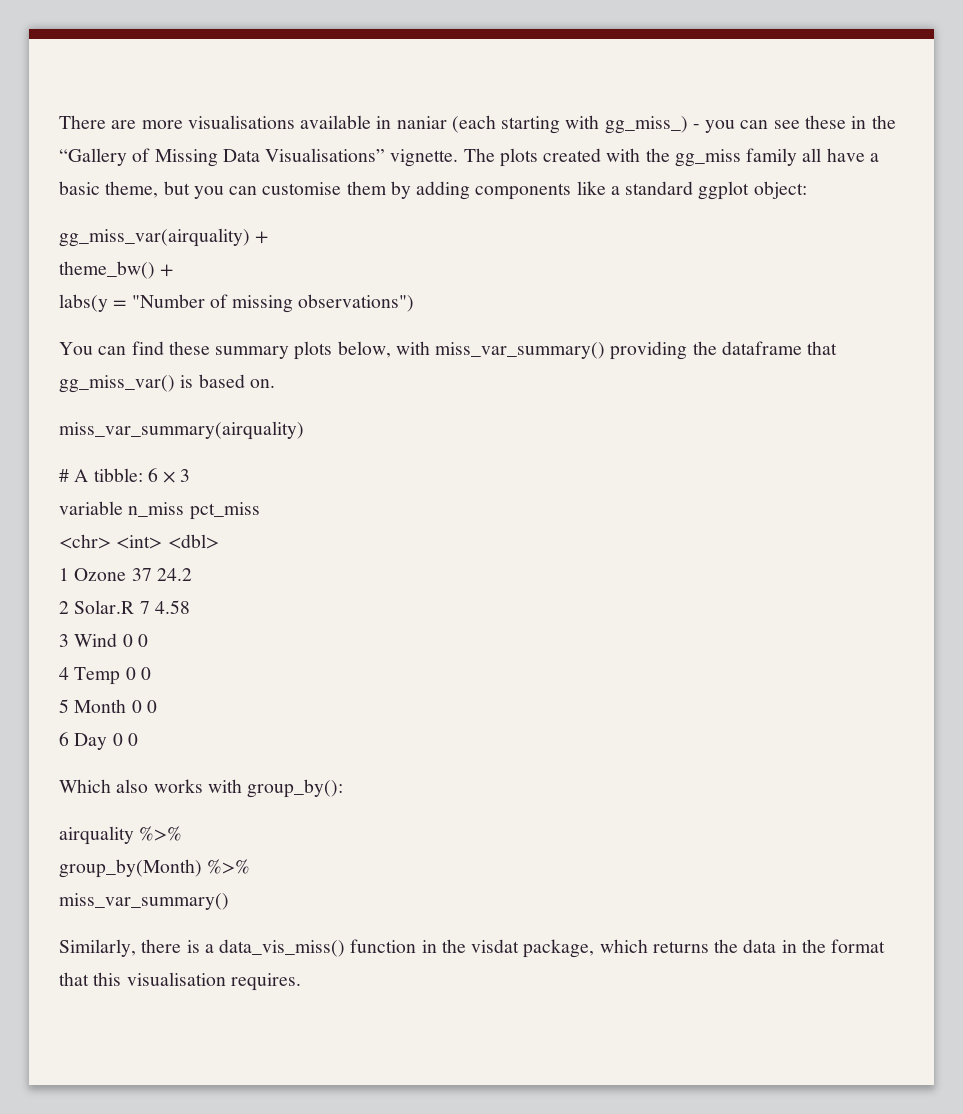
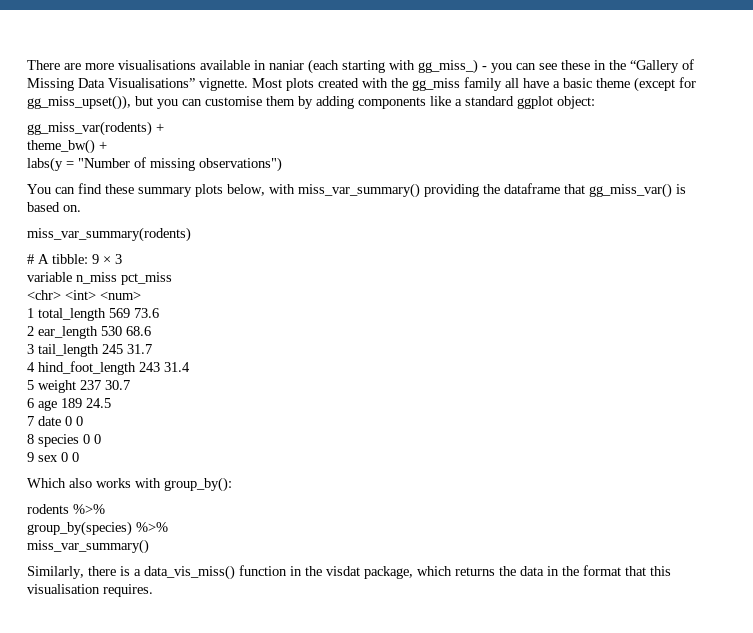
[463,148,495,162] The -> [252,78,282,88] Most
[105,181,159,198] theme, -> [596,77,696,92] [27,95,131,110] theme (except for gg_miss_upset()),
[59,228,250,247] gg_miss_var(airquality) -> [27,121,152,136] gg_miss_var(rodents)
[59,421,304,440] miss_var_summary(airquality) -> [27,227,191,242] miss_var_summary(rodents)
[147,468,158,482] 6 -> [92,254,99,264] 9
[167,534,219,549] <dbl> -> [100,291,141,300] <num>
[74,568,192,581] [59,600,190,614] [59,633,148,647] [59,667,151,685] [59,699,157,713] [59,732,108,750] Ozone 37 24.2 // 2 Solar.R 7 4.58 // 3 Wind 0 0 // 4 Temp 0 0 // 5 Month 0 0 // 6 Day -> [38,308,159,321] [27,326,151,339] [27,344,152,357] [27,361,190,375] [27,380,130,393] [27,398,111,411] [27,416,83,426] [27,434,101,447] [27,452,58,462] total_length 569 73.6 // 2 ear_length 530 68.6 // 3 tail_length 245 31.7 // 4 hind_foot_length 243 31.4 // 5 weight 237 30.7 // 6 age 189 24.5 // 7 date 0 0 // 8 species 0 0 // 9 sex
[59,826,183,845] [59,859,202,878] airquality %>% // group_by(Month) -> [27,504,105,514] [27,521,132,536] rodents %>% // group_by(species)

